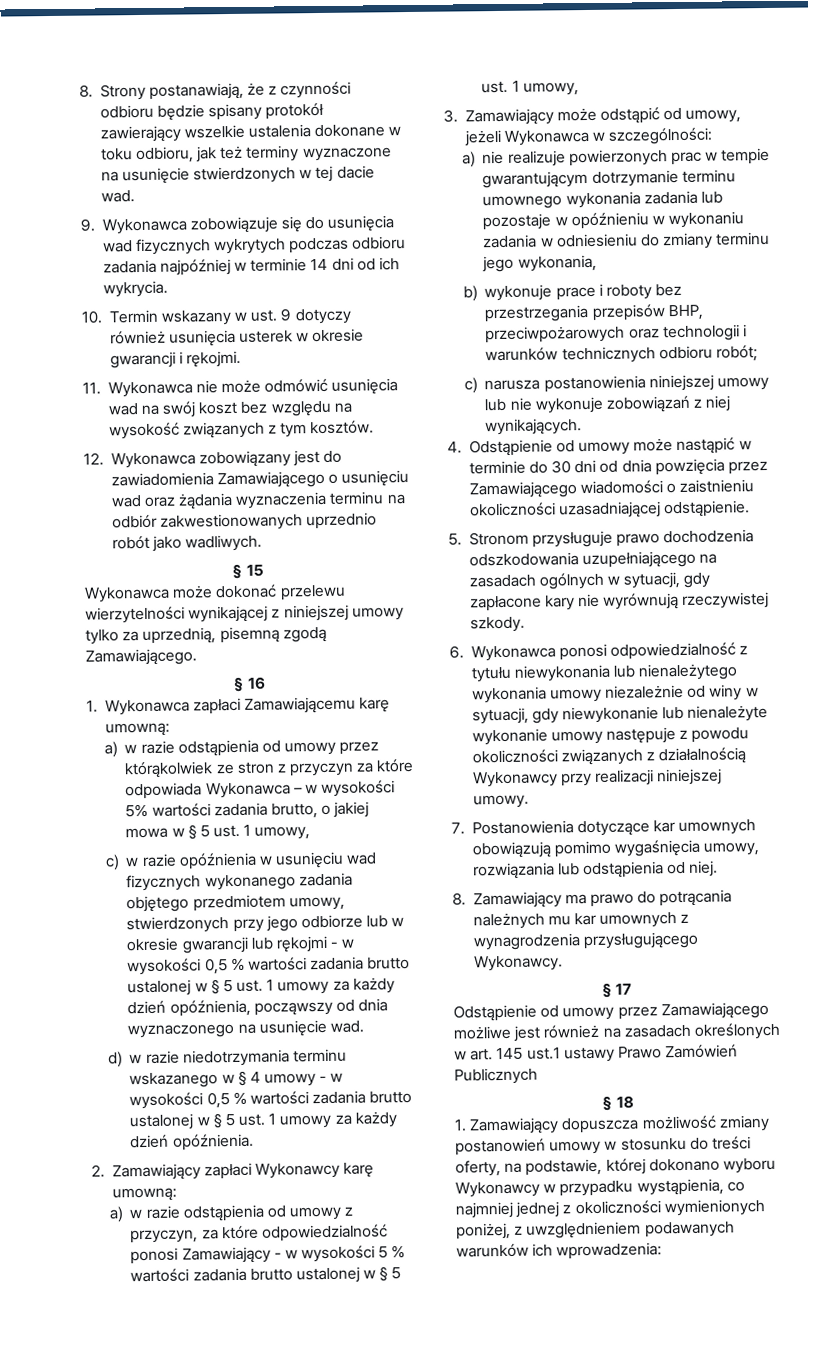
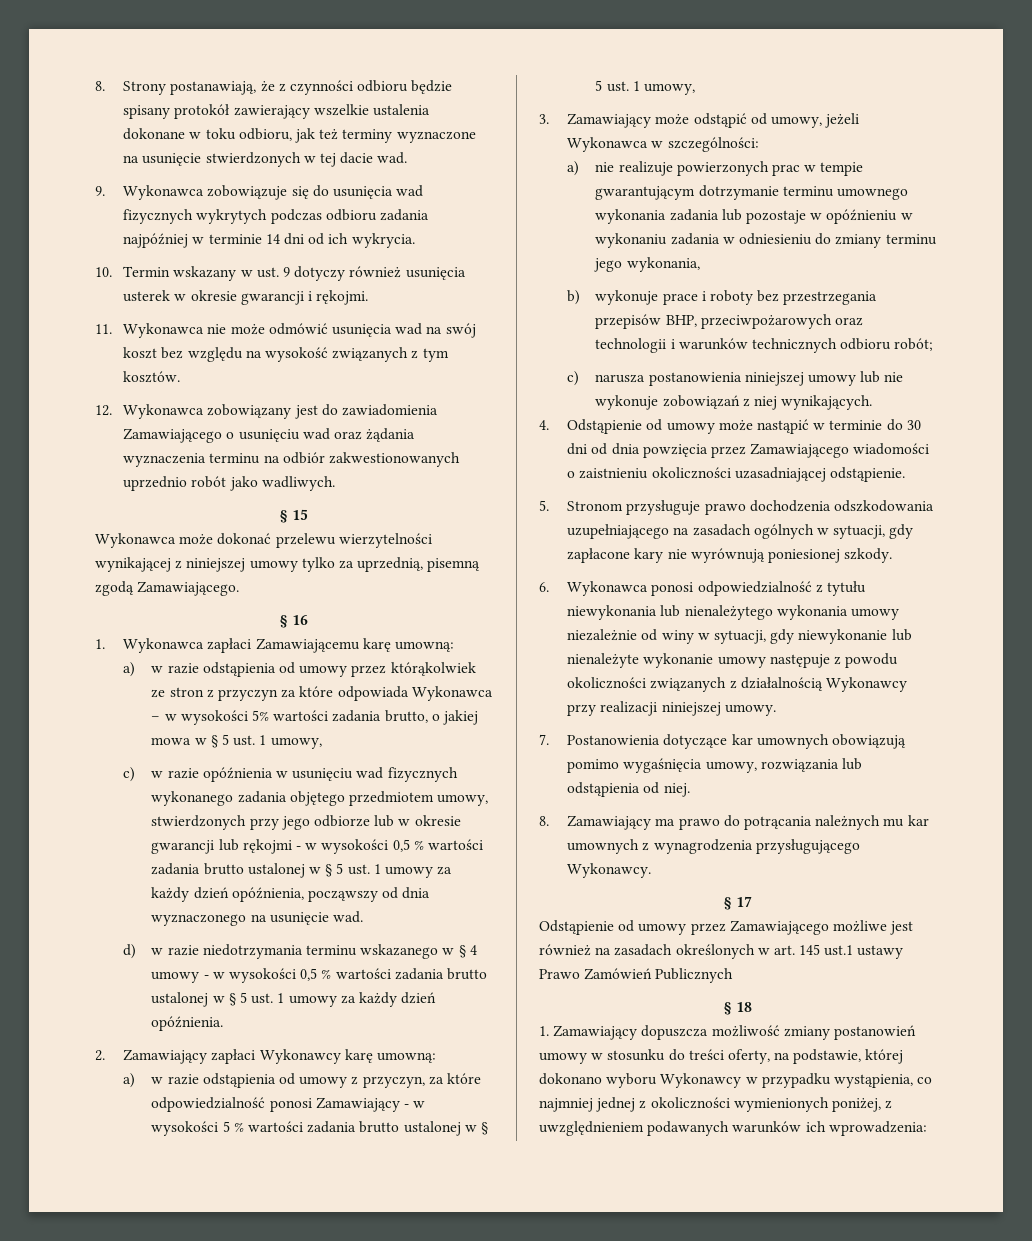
[682,592,770,609] rzeczywistej -> [767,549,840,563] poniesionej

